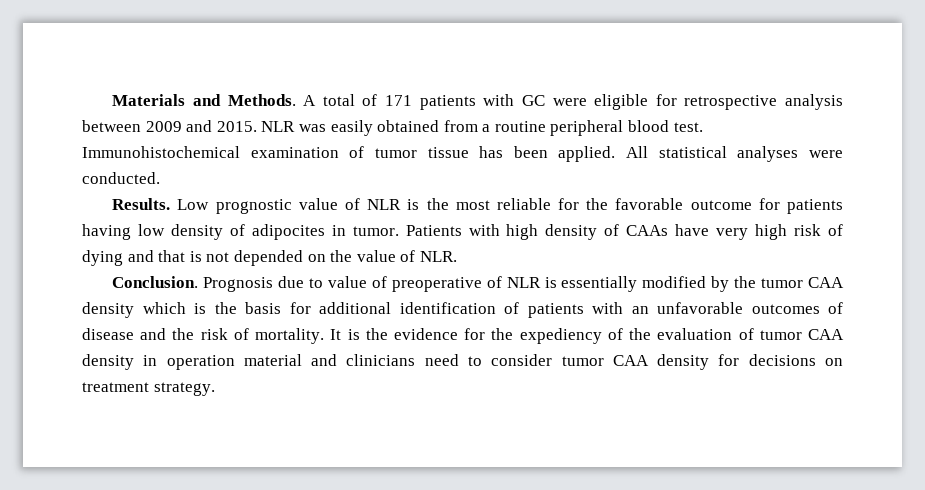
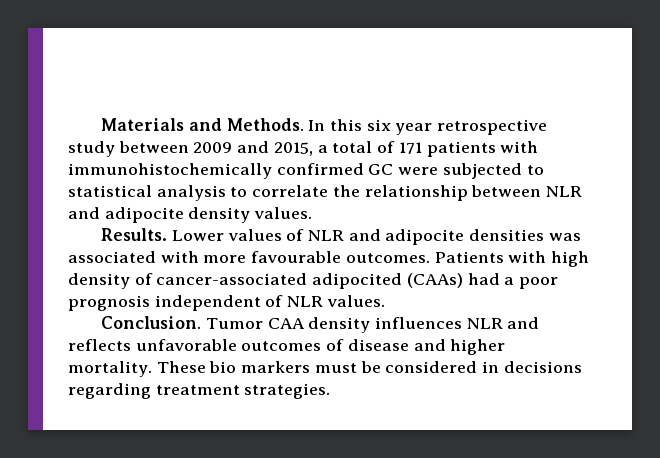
[303,95,317,106] A -> [308,119,548,135] [68,141,328,157] In this six year retrospective study between 2009 and 2015, a
[521,94,844,110] [82,120,703,136] [82,146,843,162] [82,172,160,184] [112,198,843,214] [82,224,399,240] GC were eligible for retrospective analysis between 2009 and 2015. NLR was easily obtained from a routine peripheral blood test. Immunohistochemical examination of tumor tissue has been applied. All statistical analyses were conducted. // Results. Low prognostic value of NLR is the most reliable for the favorable outcome for patients having low density of adipocites in tumor. -> [68,163,544,179] [68,185,583,201] [68,207,313,223] [101,228,581,245] [68,251,430,263] immunohistochemically confirmed GC were subjected to statistical analysis to correlate the relationship between NLR and adipocite density values. // Results. Lower values of NLR and adipocite densities was associated with more favourable outcomes.
[626,224,843,240] [82,250,457,266] [112,276,844,292] [82,302,649,318] CAAs have very high risk of dying and that is not depended on the value of NLR. // Conclusion. Prognosis due to value of preoperative of NLR is essentially modified by the tumor CAA density which is the basis for additional identification of patients with an -> [156,273,559,289] [68,295,385,311] [101,316,540,333] [68,339,131,351] cancer-associated adipocited (CAAs) had a poor prognosis independent of NLR values. // Conclusion. Tumor CAA density influences NLR and reflects
[172,328,844,344] [82,354,844,370] [82,382,215,396] the risk of mortality. It is the evidence for the expediency of the evaluation of tumor CAA density in operation material and clinicians need to consider tumor CAA density for decisions on treatment strategy. -> [450,339,506,355] [68,361,582,377] [68,383,331,399] higher mortality. These bio markers must be considered in decisions regarding treatment strategies.

